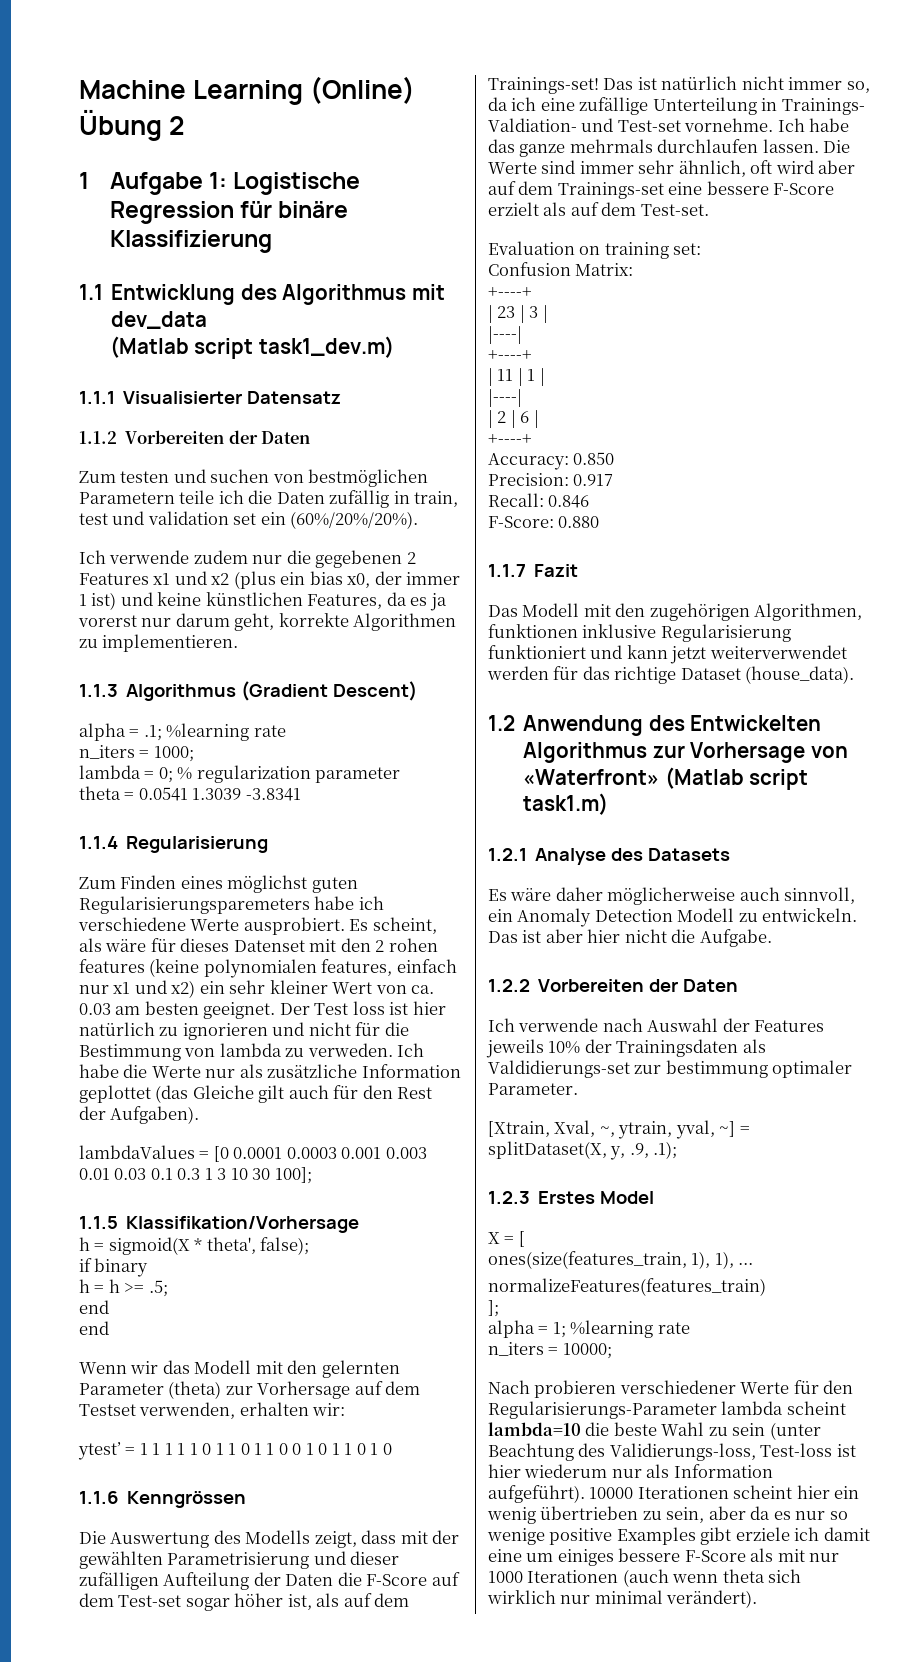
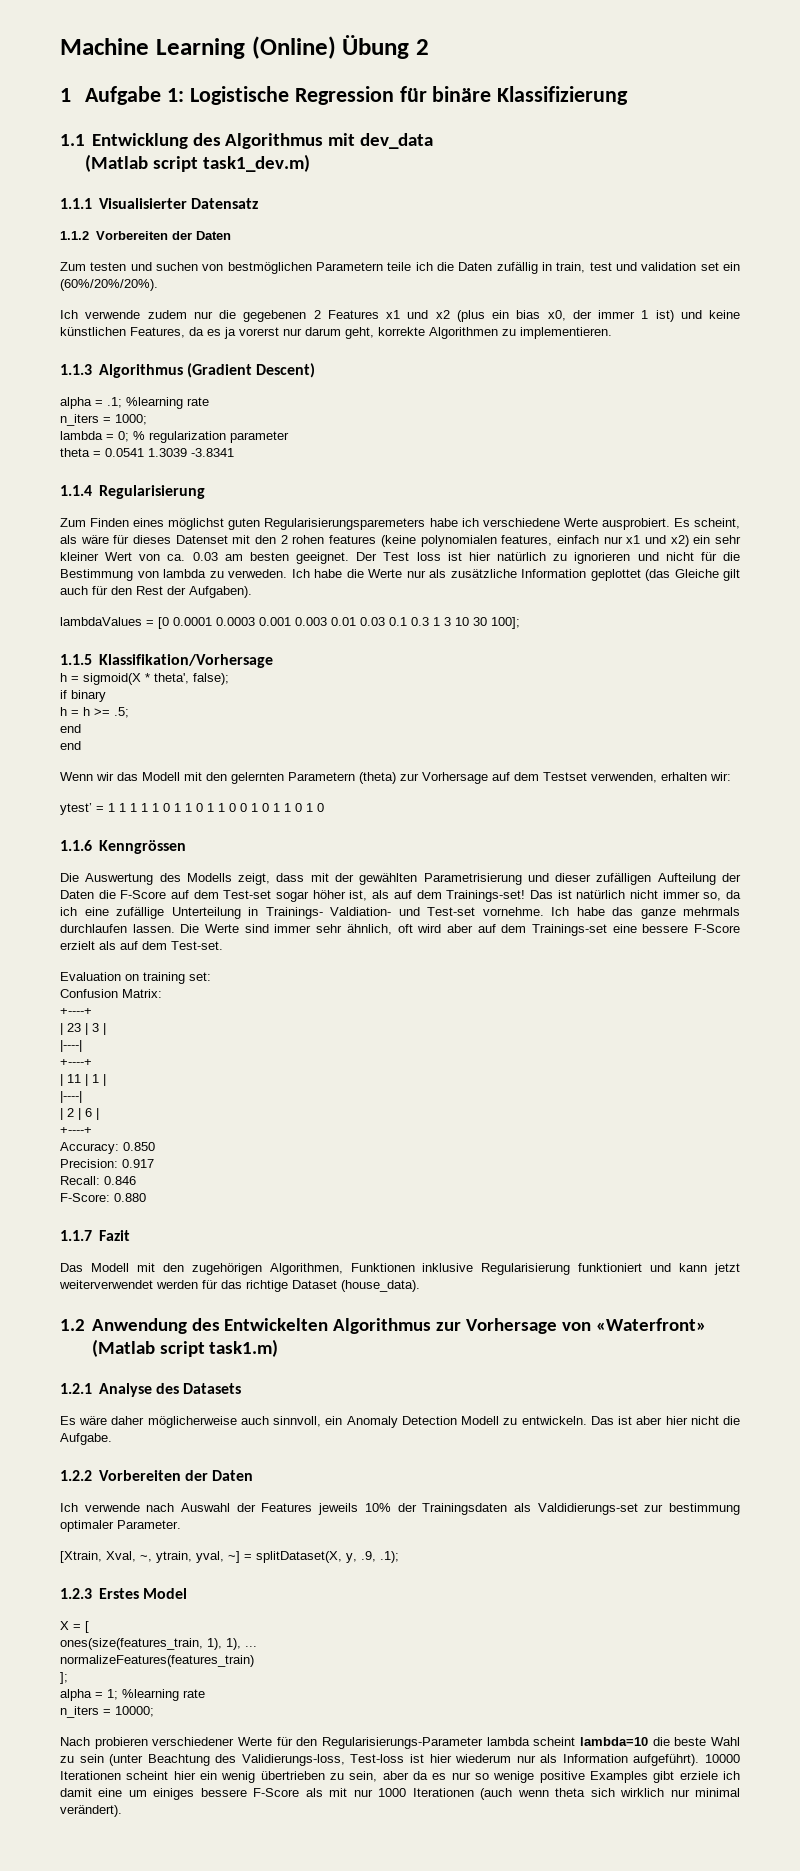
[79,1383,164,1395] Parameter -> [288,772,355,781] Parametern
[488,624,578,638] funktionen -> [350,1263,415,1272] Funktionen

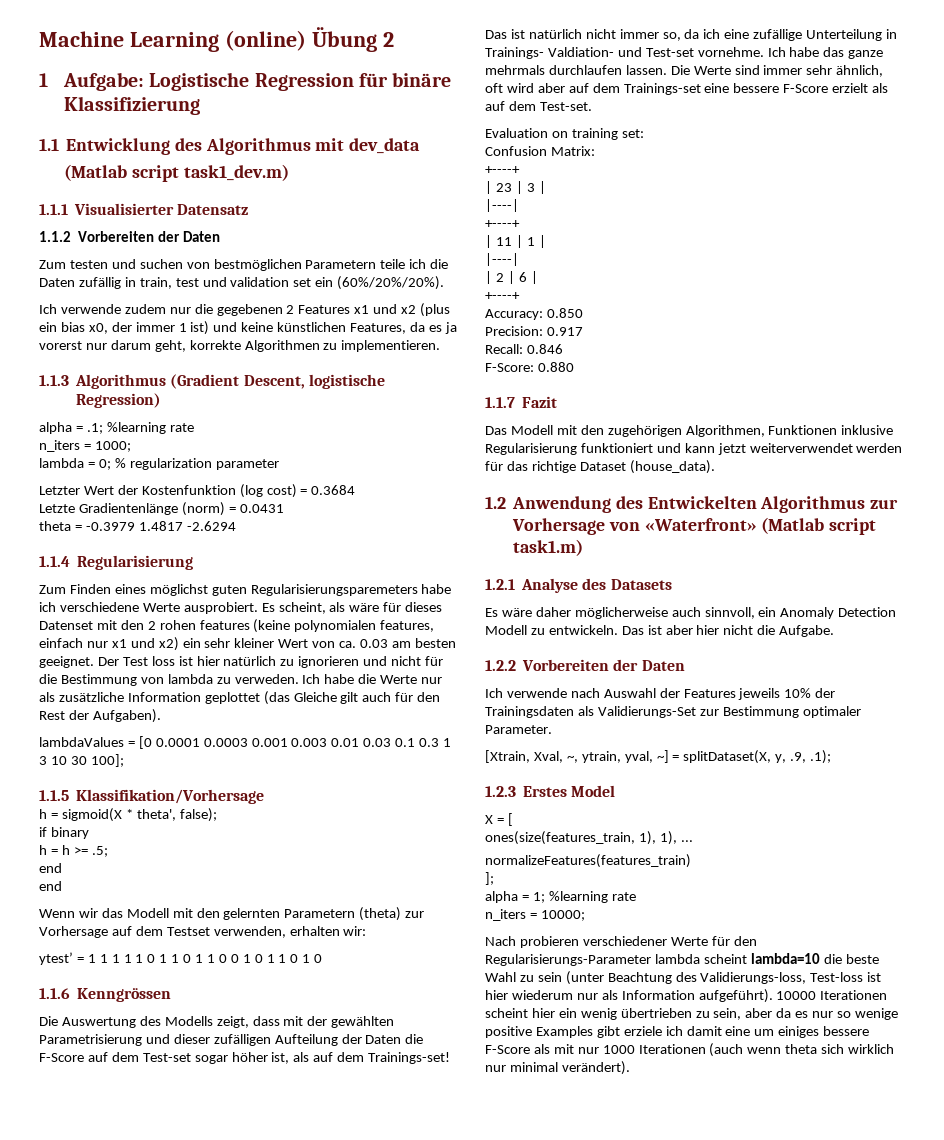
[251,36,336,59] (Online) -> [224,30,306,51] (online)
[85,86,185,105] Aufgabe 1: -> [63,72,145,91] Aufgabe:
[256,363,316,378] Descent) -> [243,374,385,389] [76,393,162,408] Descent, logistische Regression)
(289, 437) none -> [39,484,356,498] [39,502,284,516] // Letzter Wert der Kostenfunktion (log cost) = 0.3684 // Letzte Gradientenlänge (norm) = 0.0431
[105,448,234,457] 0.0541 1.3039 -3.8341 -> [85,521,236,531] -0.3979 1.4817 -2.6294
[537,1503,740,1515] Valdidierungs-set zur bestimmung -> [597,706,799,718] Validierungs-Set zur Bestimmung

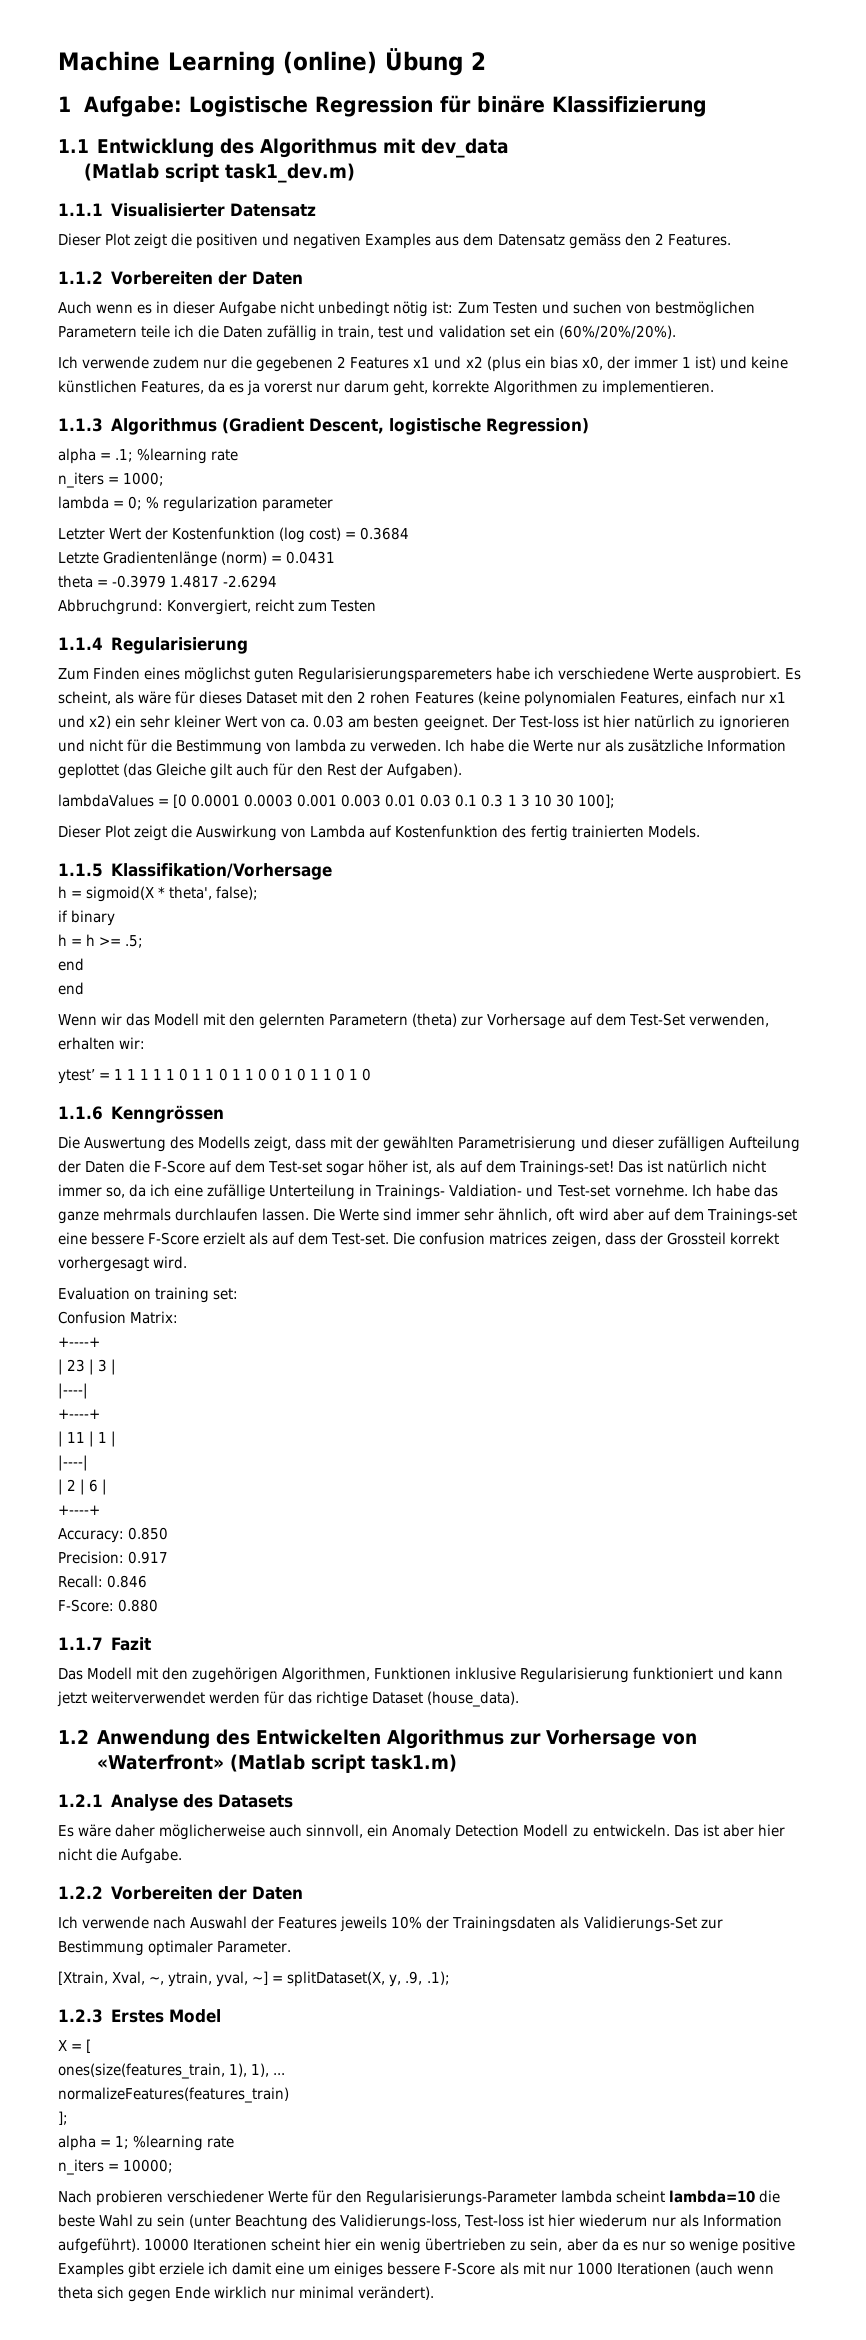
[39,231,221,242] [39,260,108,269] 1.1.2 Vorbereiten der Daten // Zum testen -> [58,233,731,249] [58,271,304,285] [58,301,538,317] Dieser Plot zeigt die positiven und negativen Examples aus dem Datensatz gemäss den 2 Features. // 1.1.2 Vorbereiten der Daten // Auch wenn es in dieser Aufgabe nicht unbedingt nötig ist: Zum Testen
(236, 526) none -> [58,599,377,615] // Abbruchgrund: Konvergiert, reicht zum Testen
[39,621,93,630] Datenset -> [246,692,298,704] Dataset
[199,620,250,630] features -> [414,692,474,704] Features
[380,620,435,632] features, -> [619,692,683,705] Features,
[122,656,175,666] Test loss -> [518,715,579,728] Test-loss
(124, 760) none -> [58,825,700,841] // Dieser Plot zeigt die Auswirkung von Lambda auf Kostenfunktion des fertig trainierten Models.
[166,927,210,936] Testset -> [628,1013,685,1026] Test-Set
(592, 106) none -> [393,1232,779,1248] [58,1256,188,1272] Die confusion matrices zeigen, dass der Grossteil korrekt vorhergesagt wird.
(845, 1049) none -> [128,2286,211,2302] gegen Ende

